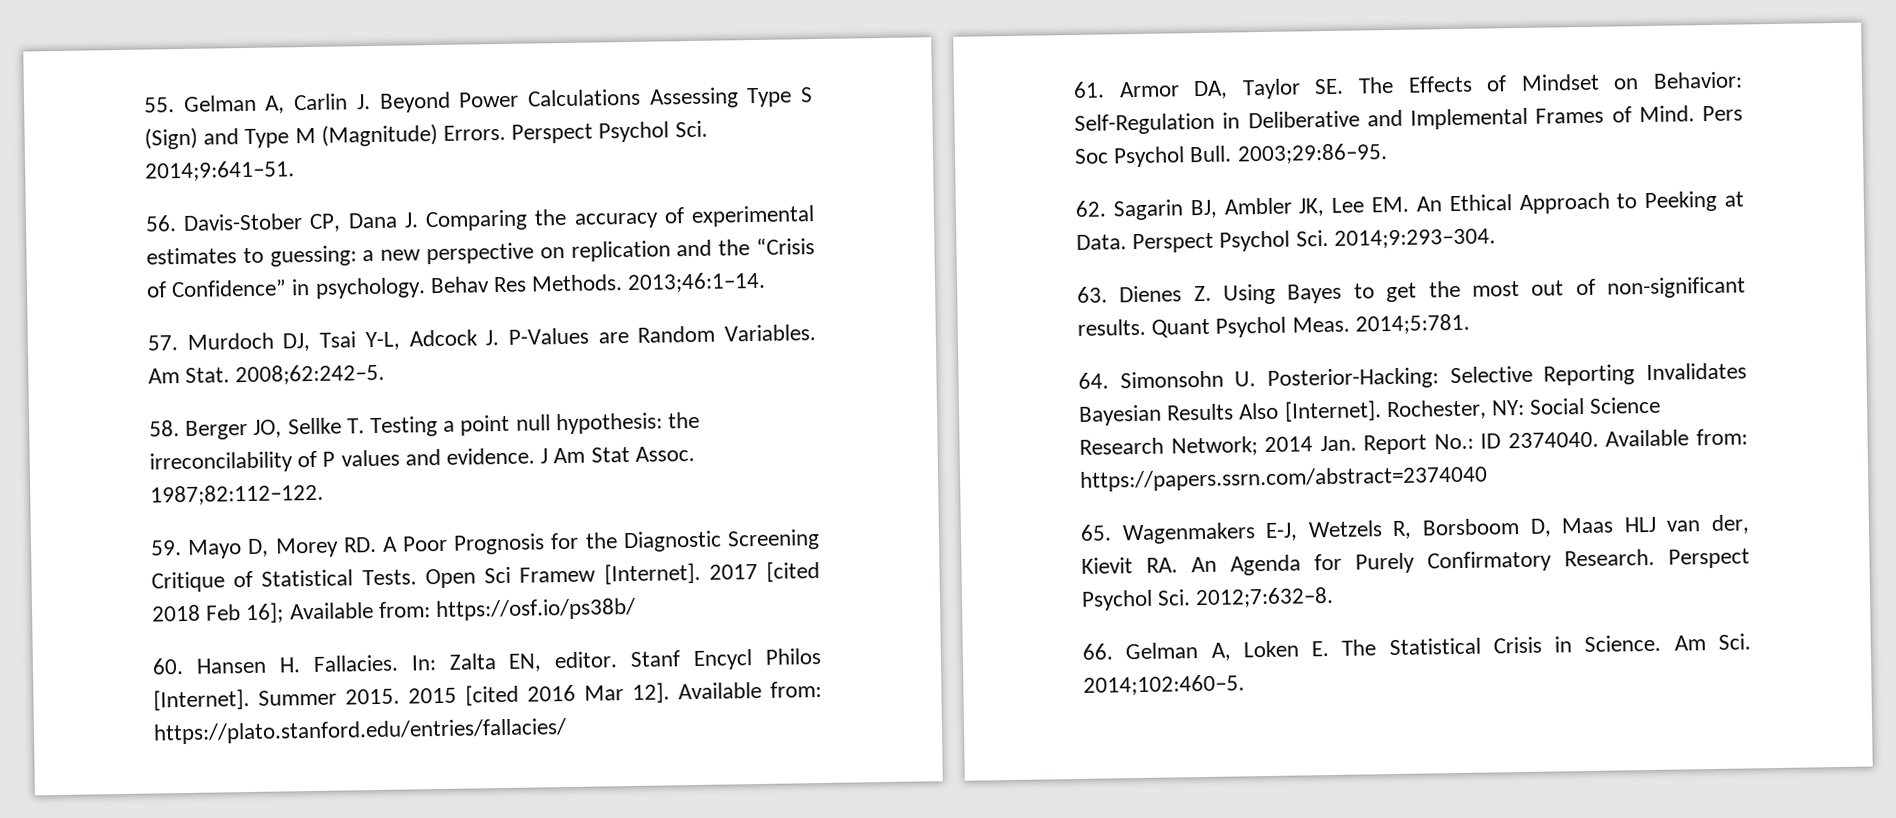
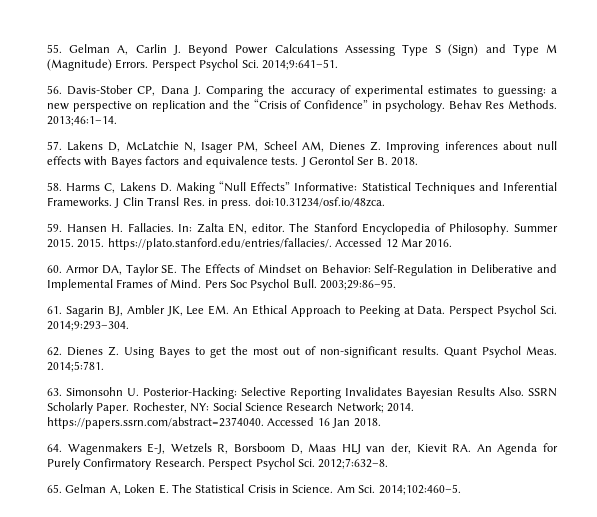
[186,324,816,352] [148,363,386,386] [149,411,701,440] [149,445,695,474] [150,483,324,506] [150,529,820,559] [151,561,820,593] [151,597,637,624] [152,658,184,675] Murdoch DJ, Tsai Y-L, Adcock J. P-Values are Random Variables. Am Stat. 2008;62:242–5. // 58. Berger JO, Sellke T. Testing a point null hypothesis: the irreconcilability of P values and evidence. J Am Stat Assoc. 1987;82:112–122. // 59. Mayo D, Morey RD. A Poor Prognosis for the Diagnostic Screening Critique of Statistical Tests. Open Sci Framew [Internet]. 2017 [cited 2018 Feb 16]; Available from: https://osf.io/ps38b/ // 60. -> [67,141,558,153] [47,156,419,168] [47,181,557,194] [47,197,385,209] [47,223,62,232] Lakens D, McLatchie N, Isager PM, Scheel AM, Dienes Z. Improving inferences about null effects with Bayes factors and equivalence tests. J Gerontol Ser B. 2018. // 58. Harms C, Lakens D. Making “Null Effects” Informative: Statistical Techniques and Inferential Frameworks. J Clin Transl Res. in press. doi:10.31234/osf.io/48zca. // 59.
[630,648,821,671] [153,681,822,711] [153,718,567,745] [1073,81,1105,98] Stanf Encycl Philos [Internet]. Summer 2015. 2015 [cited 2016 Mar 12]. Available from: https://plato.stanford.edu/entries/fallacies/ // 61. -> [289,223,559,235] [47,238,453,250] [47,265,62,273] The Stanford Encyclopedia of Philosophy. Summer 2015. 2015. https://plato.stanford.edu/entries/fallacies/. Accessed 12 Mar 2016. // 60.
[1075,200,1106,217] 62. -> [47,306,62,314] 61.
[1077,286,1108,303] 63. -> [47,347,62,356] 62.
[1078,372,1109,389] 64. -> [47,388,62,396] 63.
[1238,400,1382,422] Also [Internet]. -> [499,387,557,397] [47,402,130,414] Also. SSRN Scholarly Paper.
[1264,428,1748,455] [1080,465,1488,492] [1080,524,1112,541] 2014 Jan. Report No.: ID 2374040. Available from: https://papers.ssrn.com/abstract=2374040 // 65. -> [387,403,414,412] [47,417,381,429] [47,444,62,452] 2014. https://papers.ssrn.com/abstract=2374040. Accessed 16 Jan 2018. // 64.
[1082,643,1113,660] 66. -> [47,484,62,493] 65.

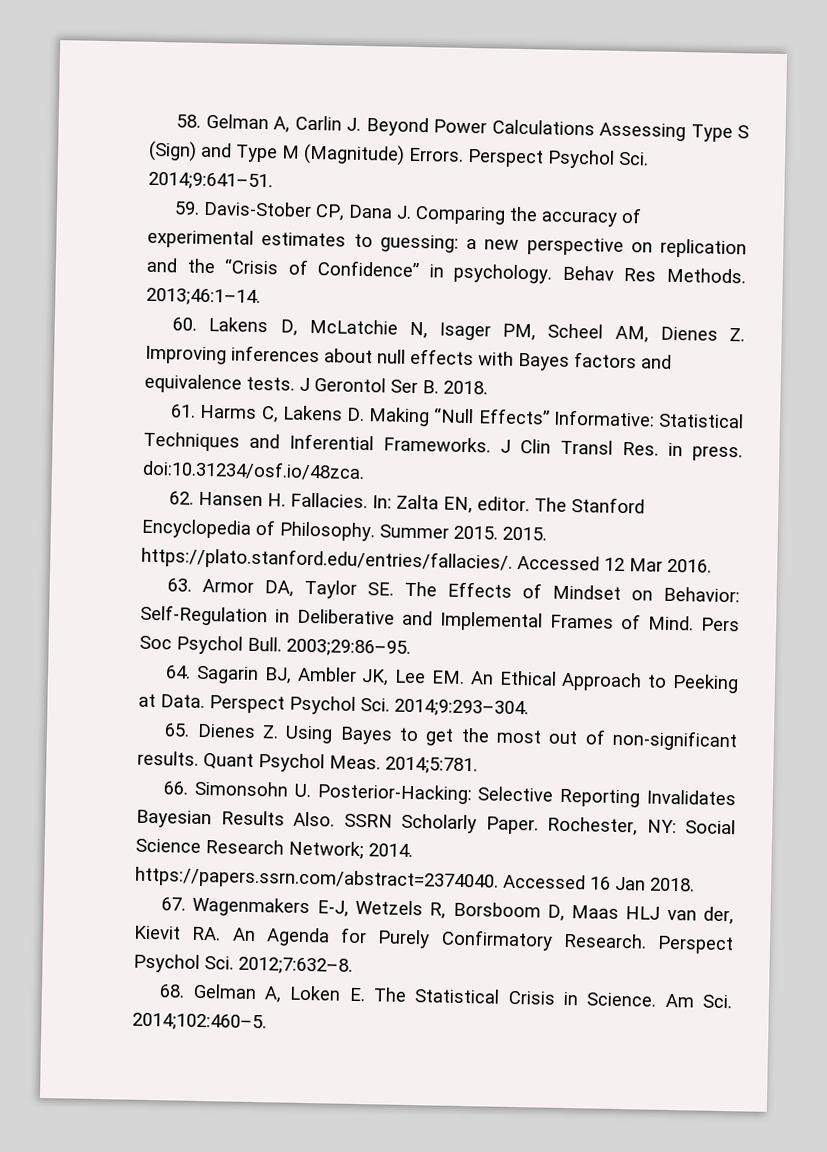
[47,44,62,53] 55. -> [176,114,202,128] 58.
[47,85,62,94] 56. -> [174,201,201,215] 59.
[47,141,62,150] 57. -> [172,317,198,331] 60.
[47,182,62,191] 58. -> [171,404,197,418] 61.
[47,223,62,232] 59. -> [169,491,195,505] 62.
[47,265,62,273] 60. -> [167,578,193,592] 63.
[47,306,62,314] 61. -> [165,665,192,679] 64.
[47,347,62,356] 62. -> [164,723,191,737] 65.
[47,388,62,396] 63. -> [163,781,190,795] 66.
[47,444,62,452] 64. -> [161,897,187,911] 67.
[47,484,62,493] 65. -> [159,984,186,998] 68.

